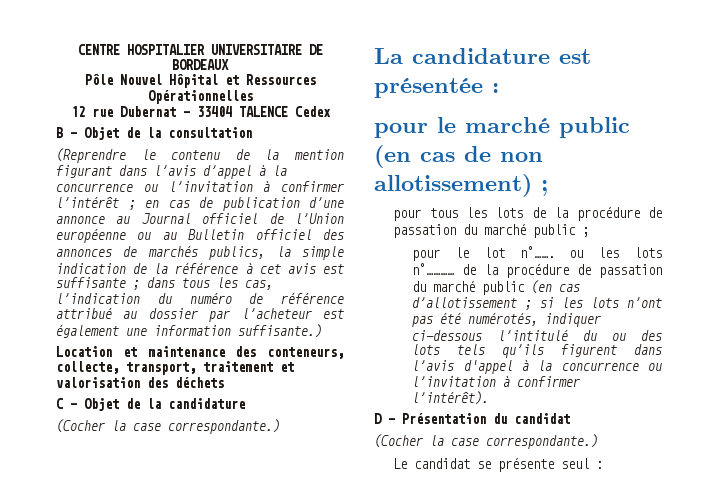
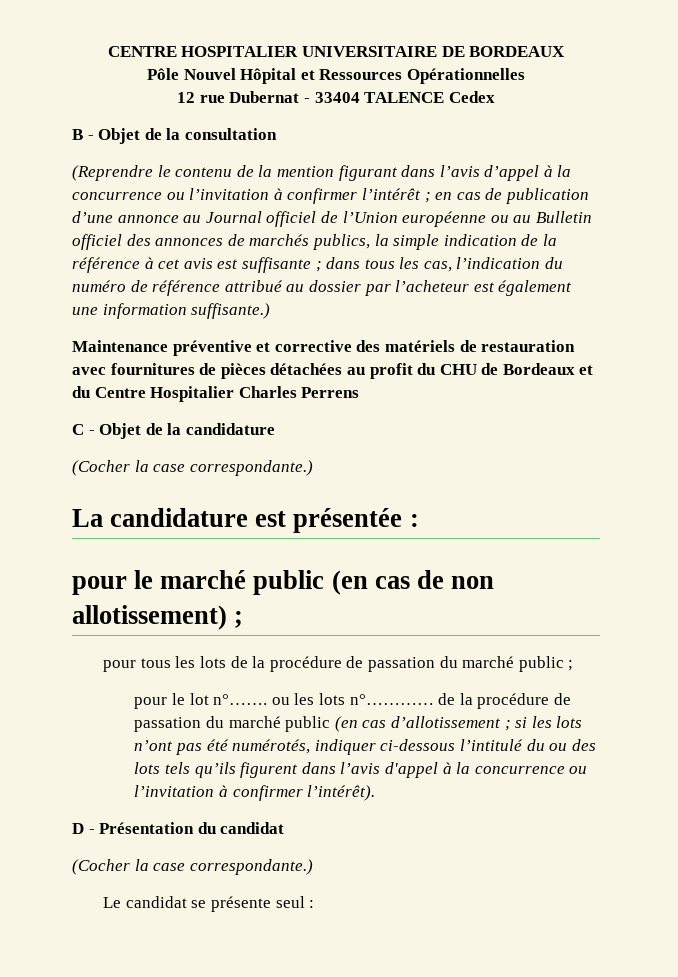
[56,346,344,359] [56,361,294,375] [56,377,224,388] Location et maintenance des conteneurs, collecte, transport, traitement et valorisation des déchets -> [72,340,576,356] [72,363,594,379] [72,386,360,402] Maintenance préventive et corrective des matériels de restauration avec fournitures de pièces détachées au profit du CHU de Bordeaux et du Centre Hospitalier Charles Perrens

